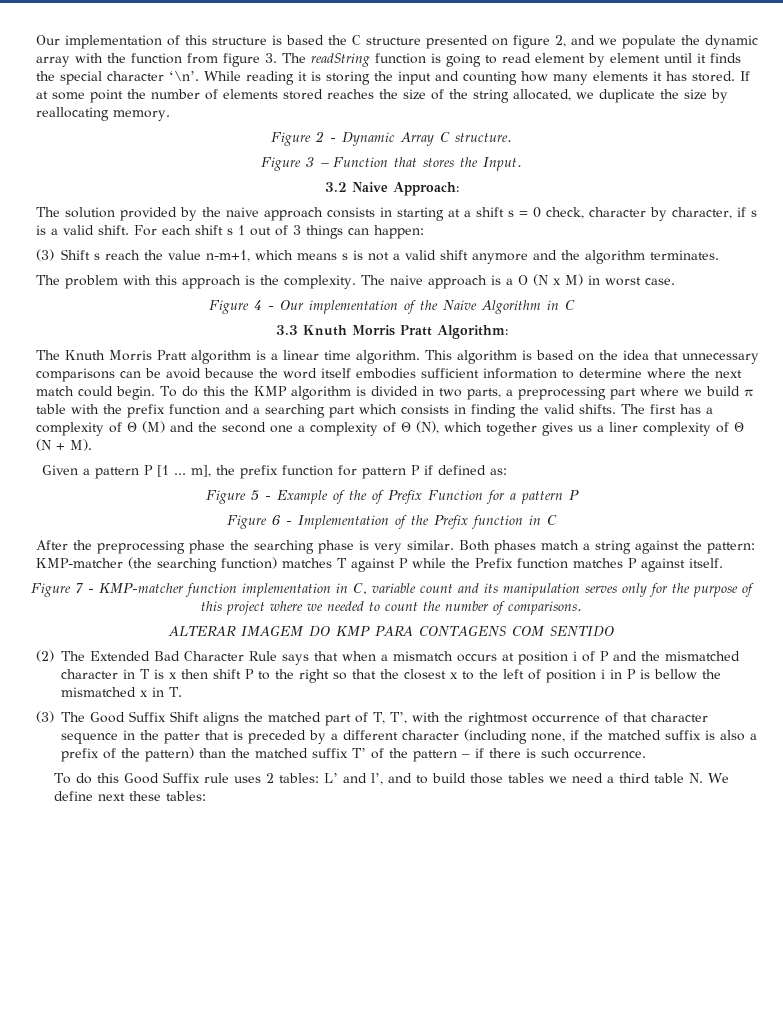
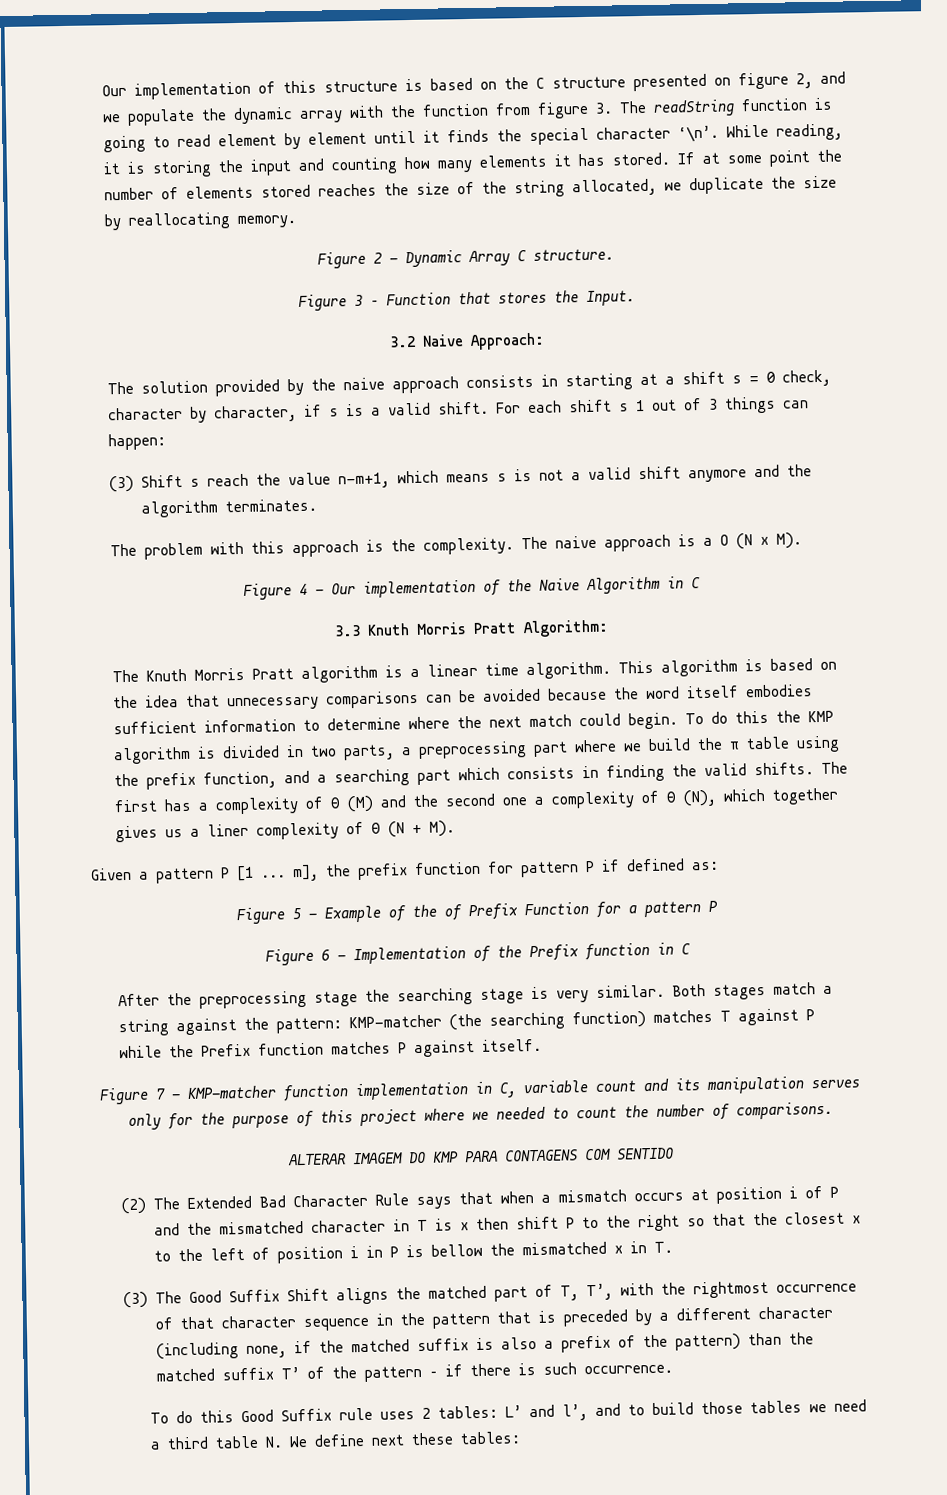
(325, 40) none -> [480,81,498,90] on
[246,71,295,85] reading -> [776,123,844,141] reading,
[565,274,676,286] M) in worst case. -> [776,532,803,549] M).
[166,368,202,379] avoid -> [483,688,542,702] avoided
(741, 391) none -> [697,737,724,751] the
[71,404,221,418] with the prefix function -> [796,735,841,753] [114,771,278,790] using the prefix function,
[189,540,226,554] phase -> [314,991,359,1007] stage
[318,540,355,554] phase -> [480,988,525,1004] stage
[494,540,537,554] phases -> [713,983,767,1000] stages
[164,732,201,744] patter -> [431,1312,491,1329] pattern

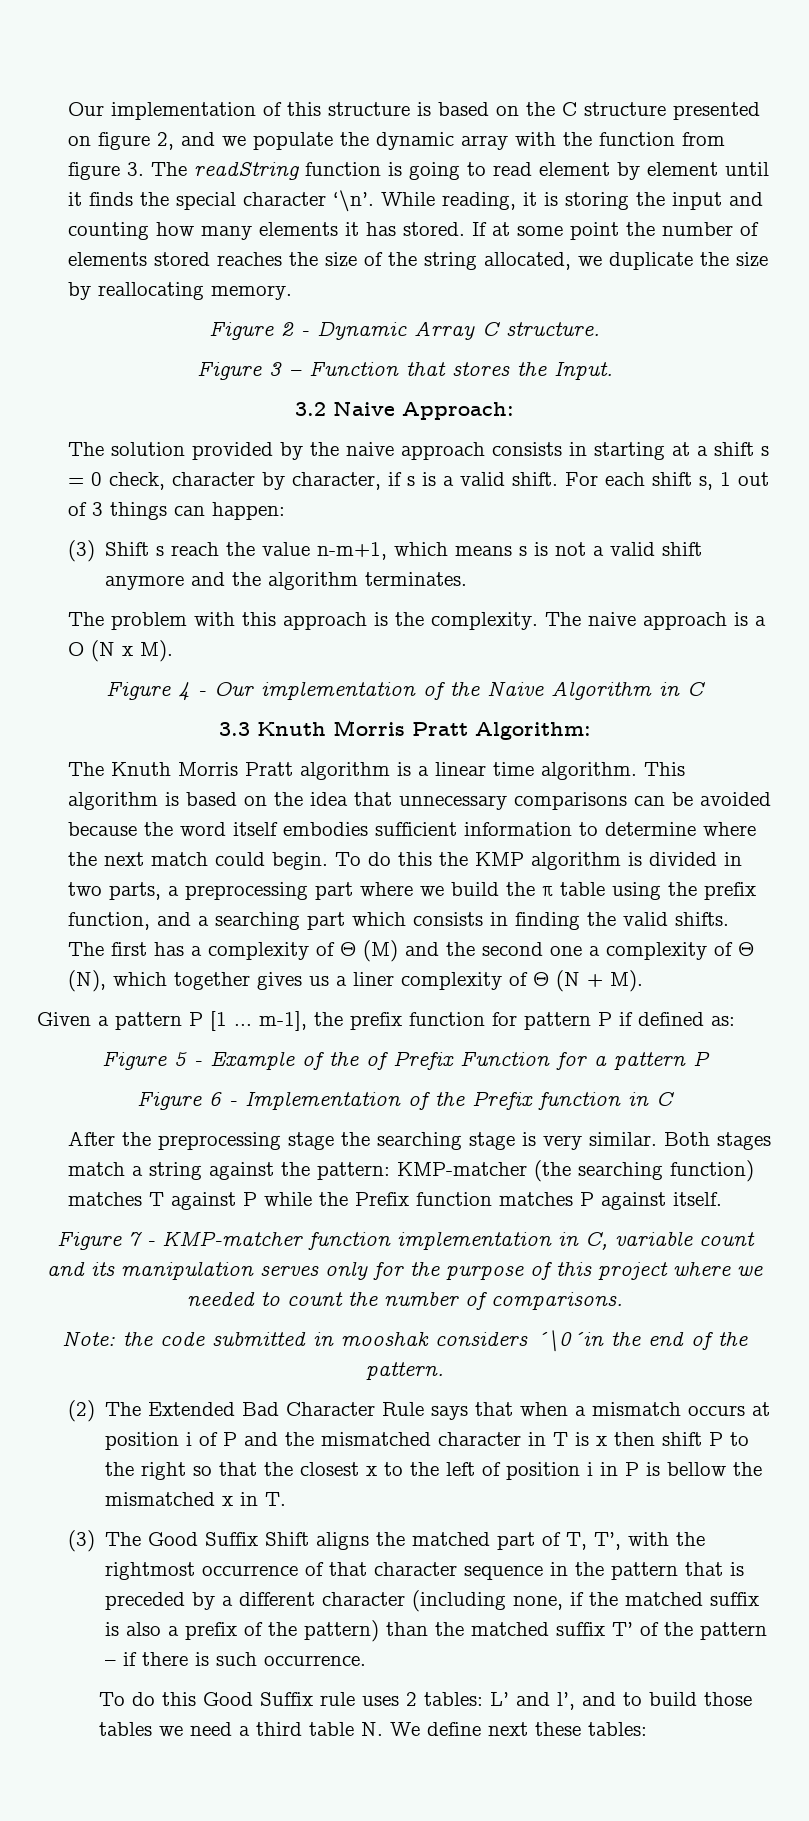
[619,403,630,412] s -> [699,476,714,490] s,
[293,864,319,882] m], -> [259,1011,307,1031] m-1],
[287,1147,674,1166] ALTERAR IMAGEM DO KMP PARA CONTAGENS COM SENTIDO -> [62,1330,748,1352] [365,1362,444,1380] Note: the code submitted in mooshak considers ´\0´in the end of the pattern.

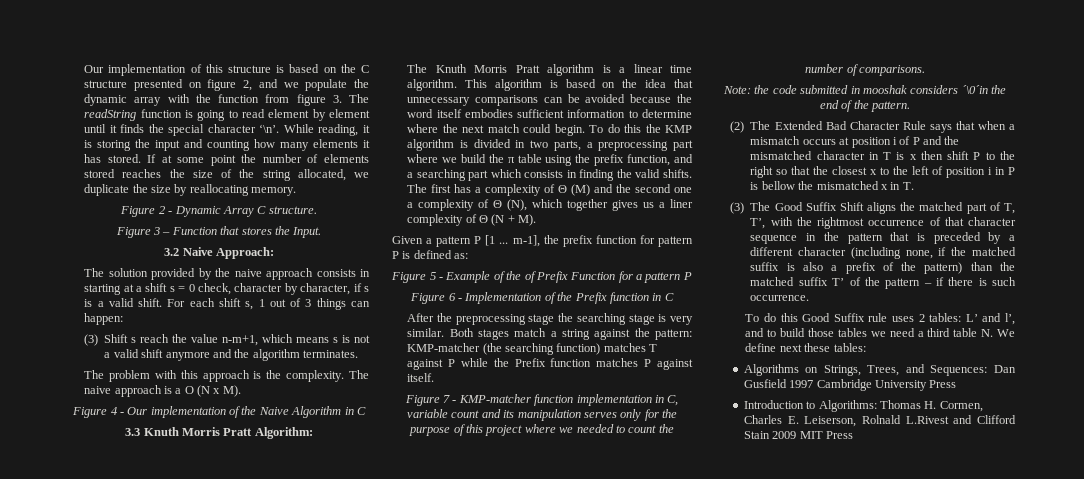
[619,1012,633,1026] if -> [402,251,411,259] is
(648, 1729) none -> [743,364,1016,376] [743,379,957,391] [743,400,983,412] [743,415,1016,427] [743,431,854,439] // Algorithms on Strings, Trees, and Sequences: Dan Gusfield 1997 Cambridge University Press // Introduction to Algorithms: Thomas H. Cormen, Charles E. Leiserson, Rolnald L.Rivest and Clifford Stain 2009 MIT Press

